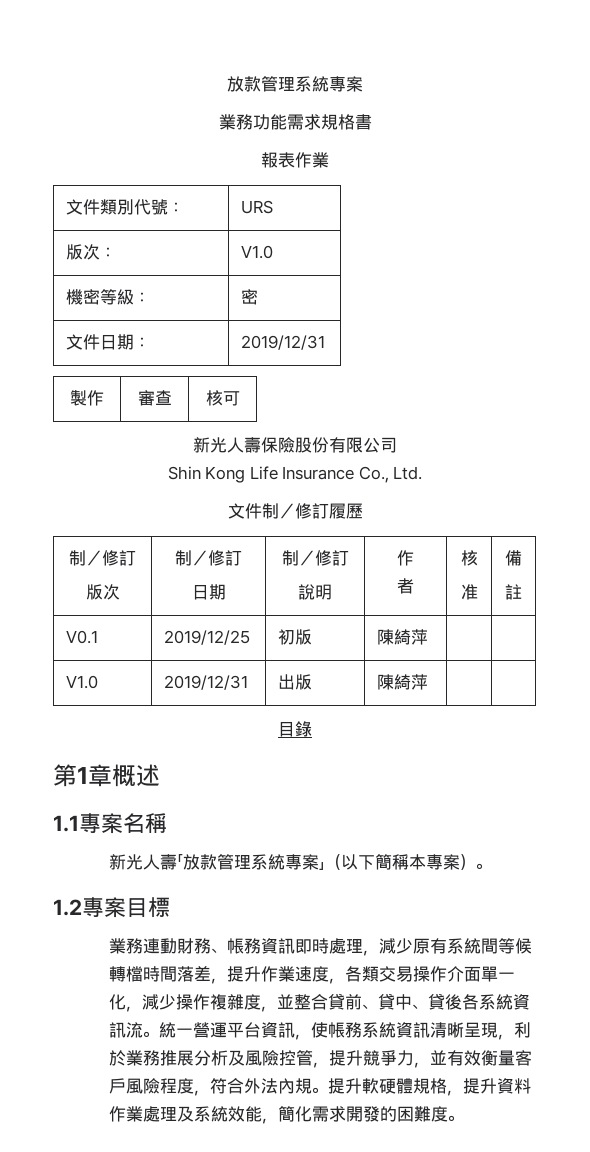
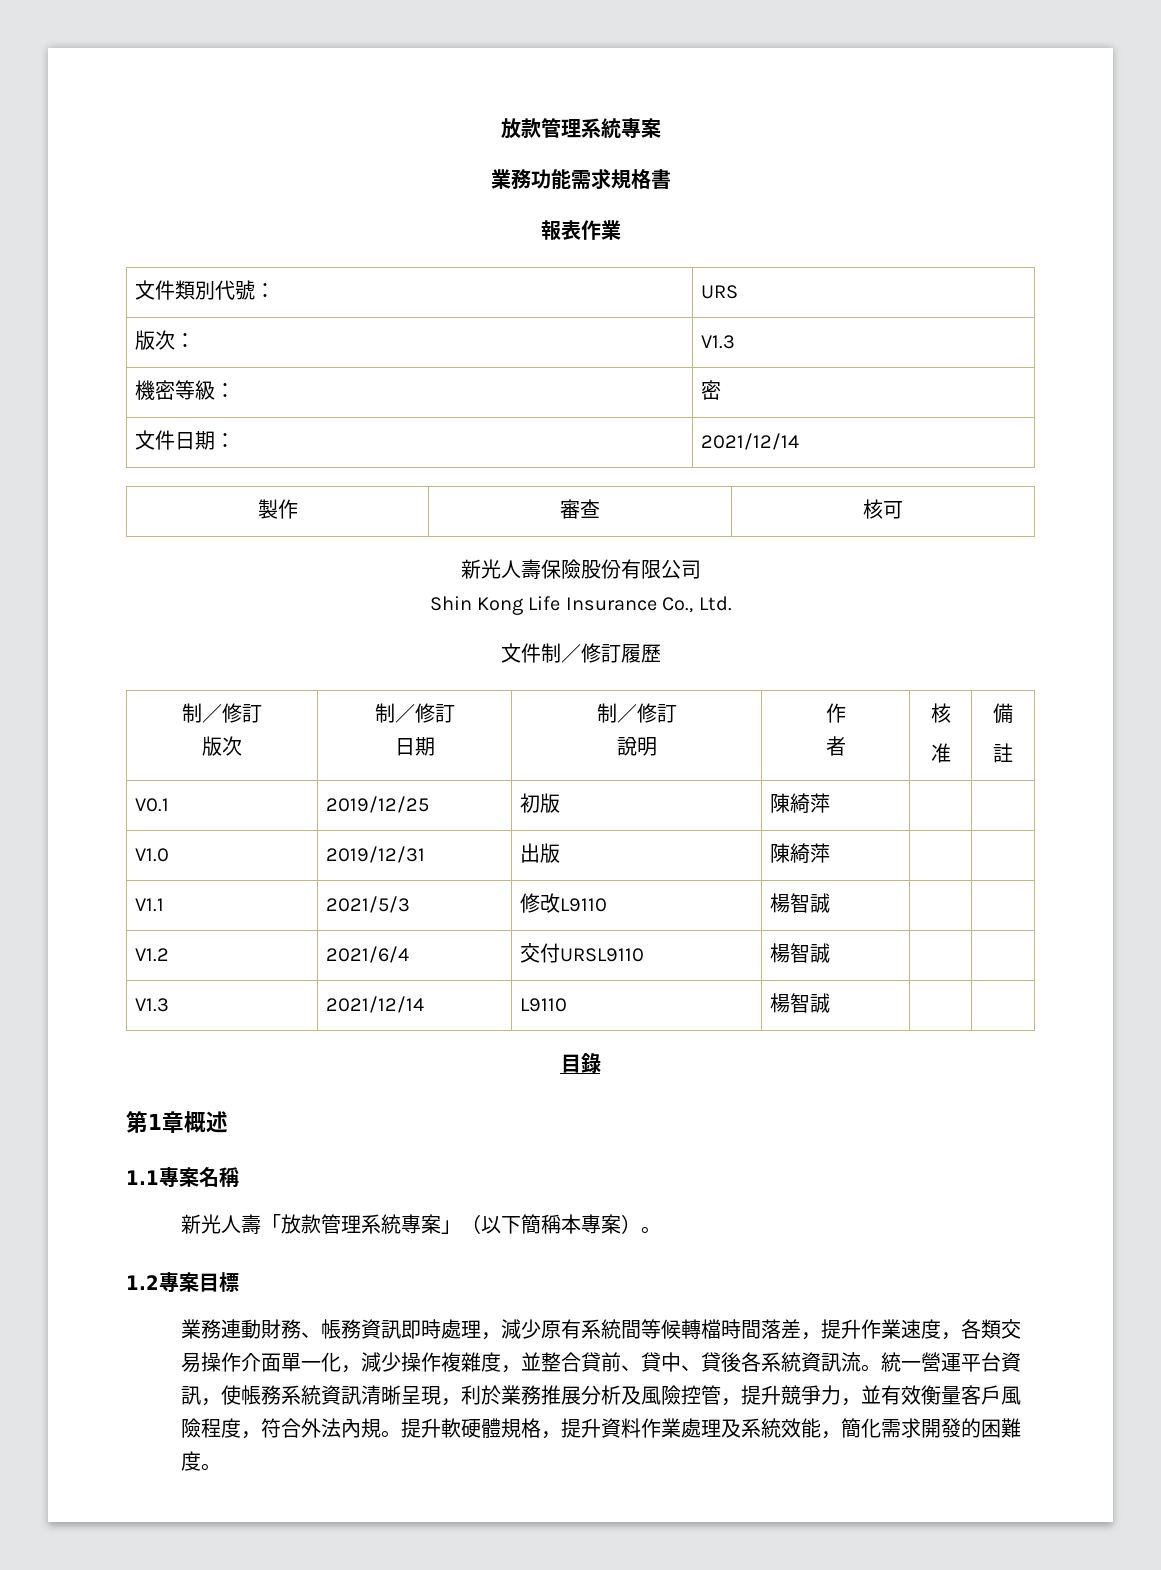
[241,245,274,259] V1.0 -> [700,335,735,349] V1.3
[241,335,326,350] 2019/12/31 -> [700,433,799,450] 2021/12/14
(429, 682) none -> [134,898,164,912] [325,896,410,913] [519,893,607,913] [769,893,830,913] [134,948,169,962] [325,946,409,963] [519,943,644,963] [769,943,830,963] [134,998,169,1012] [325,996,424,1013] [519,998,567,1012] [769,993,830,1013] // V1.1 | 2021/5/3 | 修改L9110 | 楊智誠 | | // V1.2 | 2021/6/4 | 交付URSL9110 | 楊智誠 | | // V1.3 | 2021/12/14 | L9110 | 楊智誠 | |

